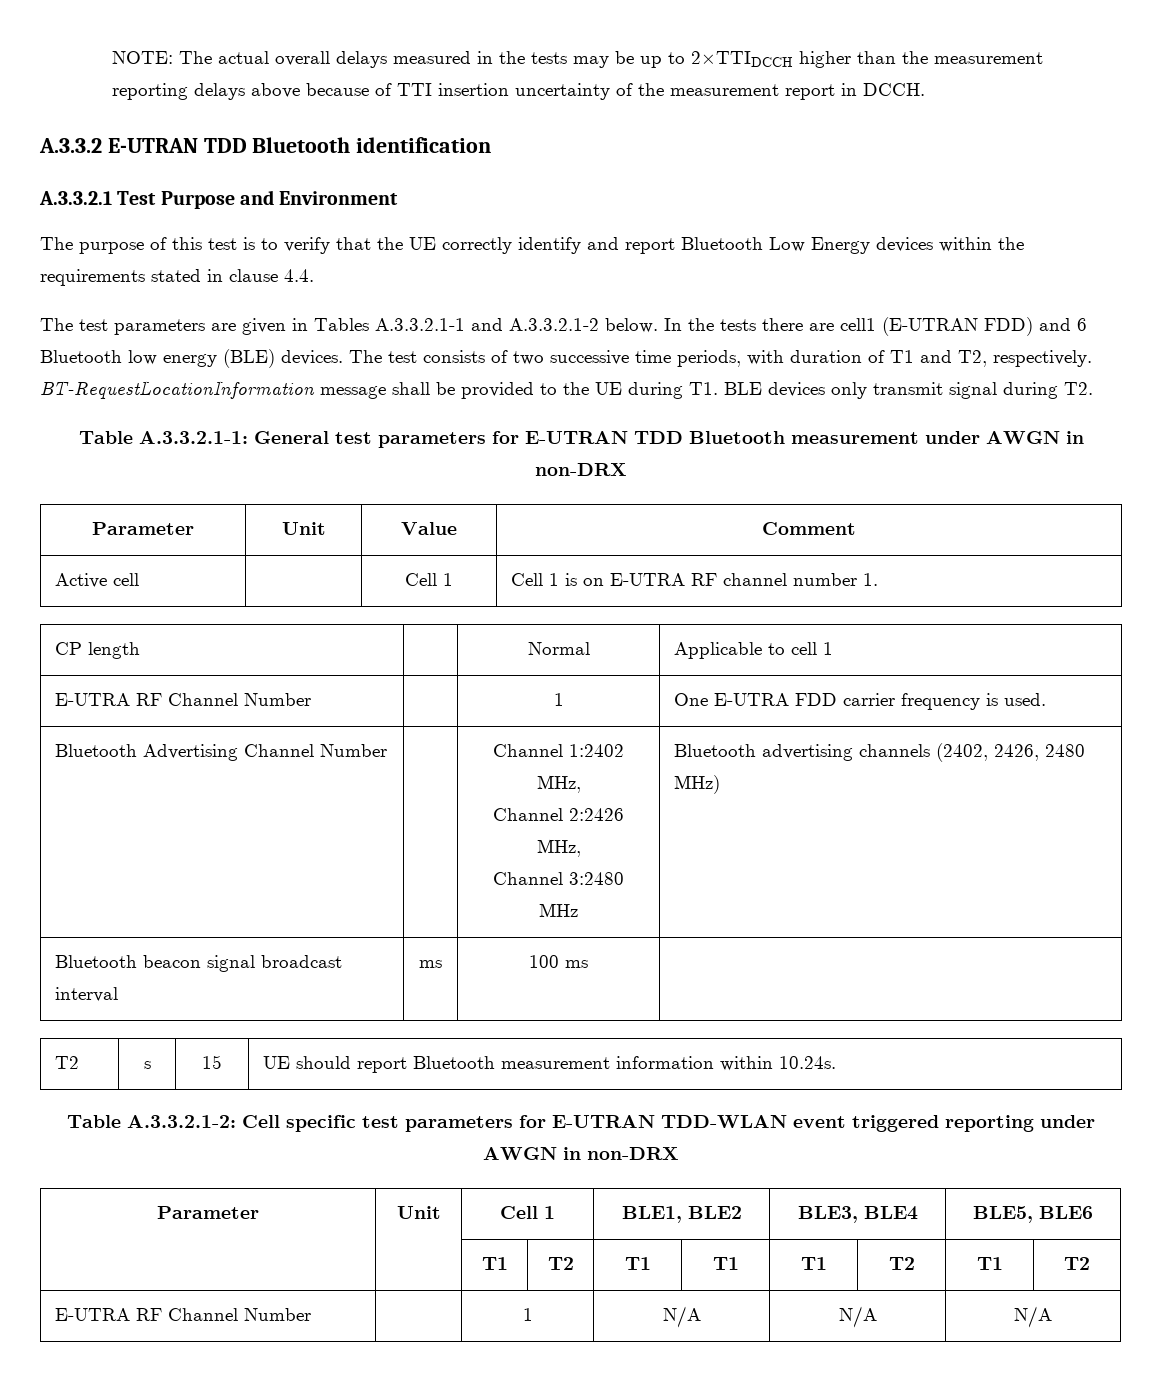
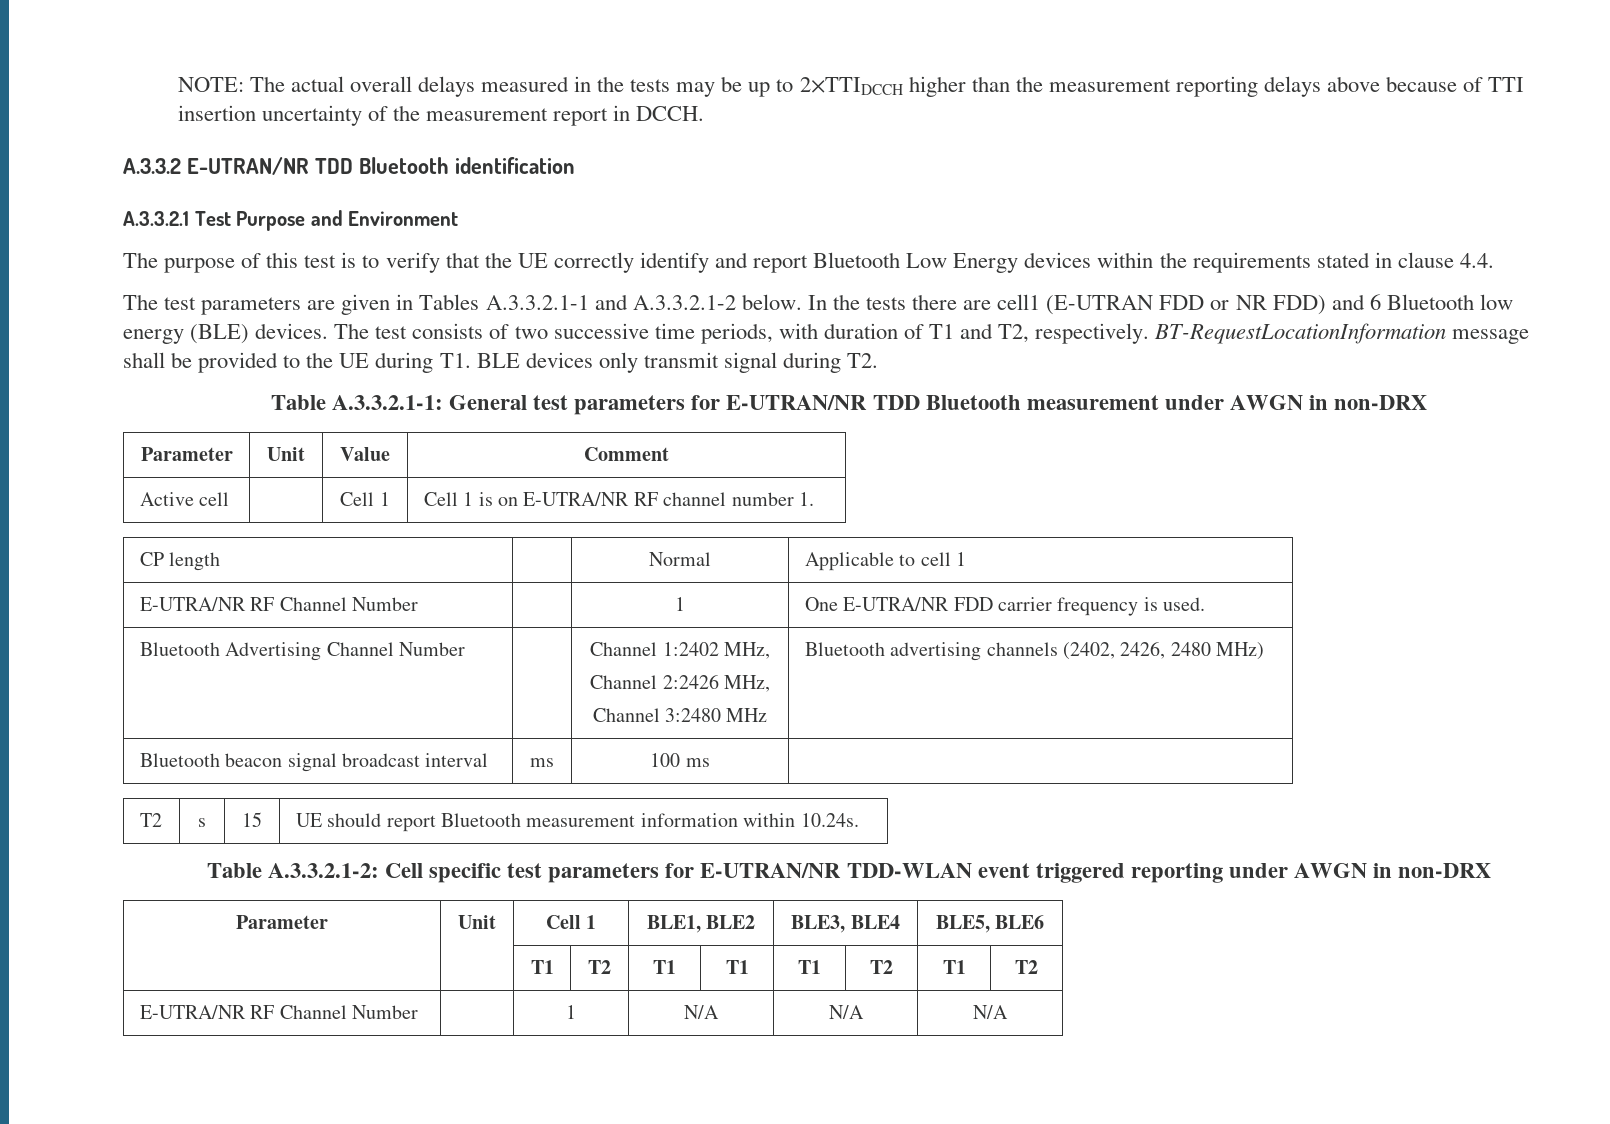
[107,138,198,153] E-UTRAN -> [186,157,309,175] E-UTRAN/NR
(978, 326) none -> [1159,295,1267,310] FDD or NR
[524,431,628,444] E-UTRAN -> [726,395,868,410] E-UTRAN/NR
[609,573,685,586] E-UTRA -> [523,492,630,506] E-UTRA/NR
[54,693,130,706] E-UTRA -> [139,597,246,611] E-UTRA/NR
[713,693,789,706] E-UTRA -> [843,597,950,611] E-UTRA/NR
[552,1115,655,1128] E-UTRAN -> [700,863,842,878] E-UTRAN/NR
[54,1308,130,1321] E-UTRA -> [139,1005,246,1019] E-UTRA/NR

